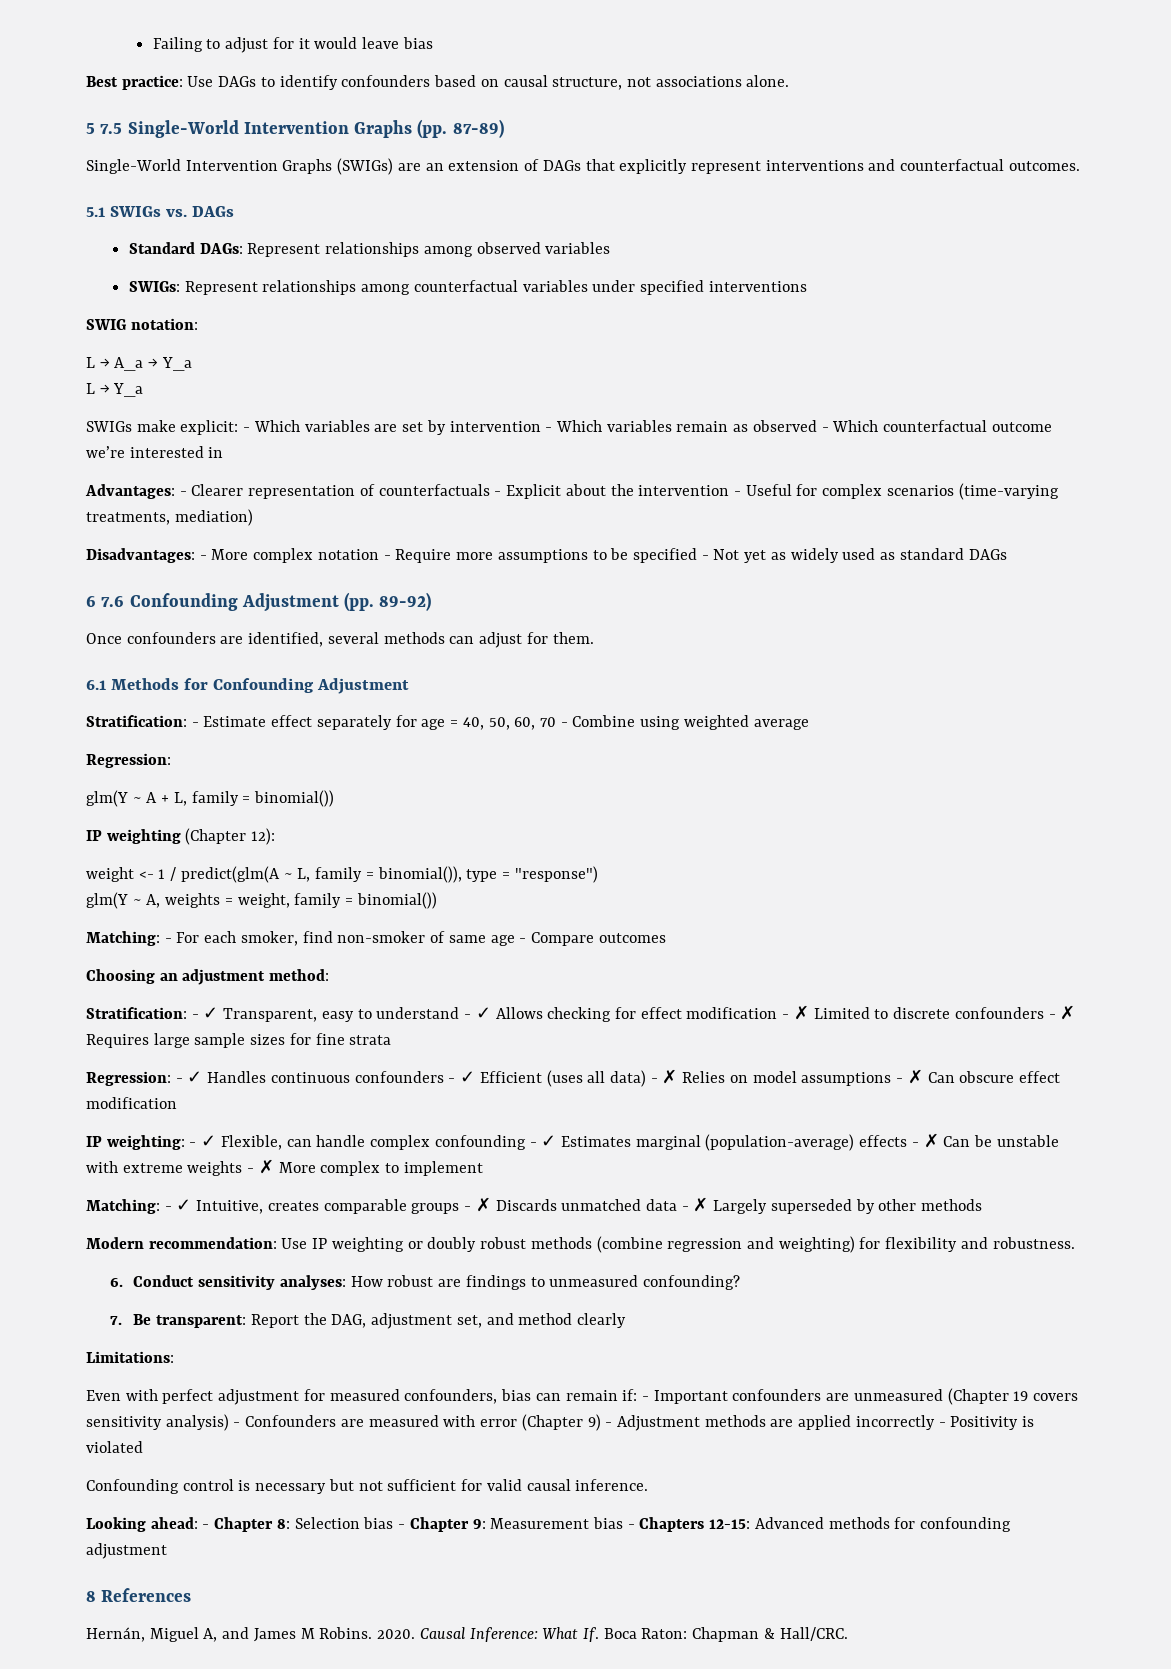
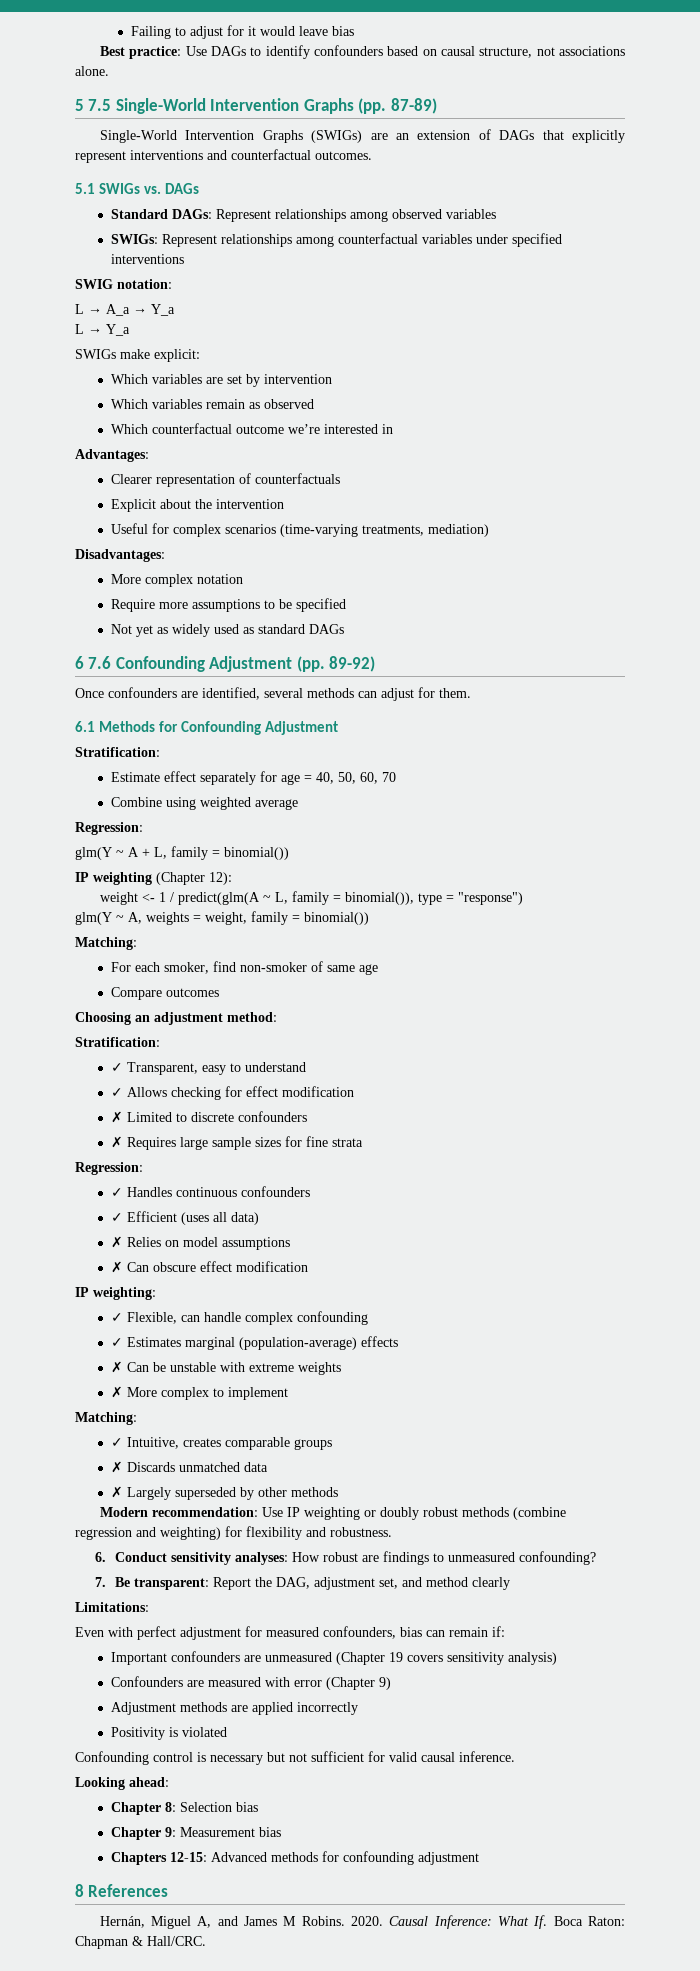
[243,427,251,432] - -> (200, 355) //
[545,427,553,432] - -> (332, 379) //
[821,427,829,432] - -> (314, 404) //
[179,491,187,496] - -> (149, 455) //
[494,491,502,496] - -> (340, 478) //
[733,491,741,496] - -> (284, 504) //
[199,555,207,560] - -> (165, 555) //
[383,555,391,560] - -> (243, 579) //
[701,555,709,560] - -> (346, 605) //
[191,722,199,727] - -> (160, 752) //
[560,722,568,727] - -> (396, 777) //
[164,938,172,943] - -> (137, 943) //
[519,938,527,943] - -> (378, 969) //
[191,1014,199,1019] - -> (160, 1042) //
[464,1014,472,1019] - -> (306, 1067) //
[782,1014,790,1019] - -> (354, 1091) //
[1048,1014,1056,1019] - -> (307, 1116) //
[175,1078,183,1083] - -> (143, 1168) //
[448,1078,456,1083] - -> (310, 1191) //
[650,1078,658,1083] - -> (259, 1218) //
[896,1078,904,1083] - -> (290, 1243) //
[189,1142,197,1147] - -> (156, 1293) //
[529,1142,537,1147] - -> (368, 1318) //
[911,1142,919,1147] - -> (398, 1341) //
[247,1168,255,1173] - -> (341, 1368) //
[164,1206,172,1211] - -> (137, 1418) //
[464,1206,472,1211] - -> (332, 1444) //
[681,1206,689,1211] - -> (268, 1467) //
[641,1396,649,1401] - -> (505, 1631) //
[233,1422,241,1427] - -> (557, 1658) //
[605,1422,613,1427] - -> (391, 1683) //
[938,1422,946,1427] - -> (358, 1708) //
[202,1524,210,1529] - -> (169, 1782) //
[398,1524,406,1529] - -> (258, 1807) //
[627,1524,635,1529] - -> (281, 1832) //

